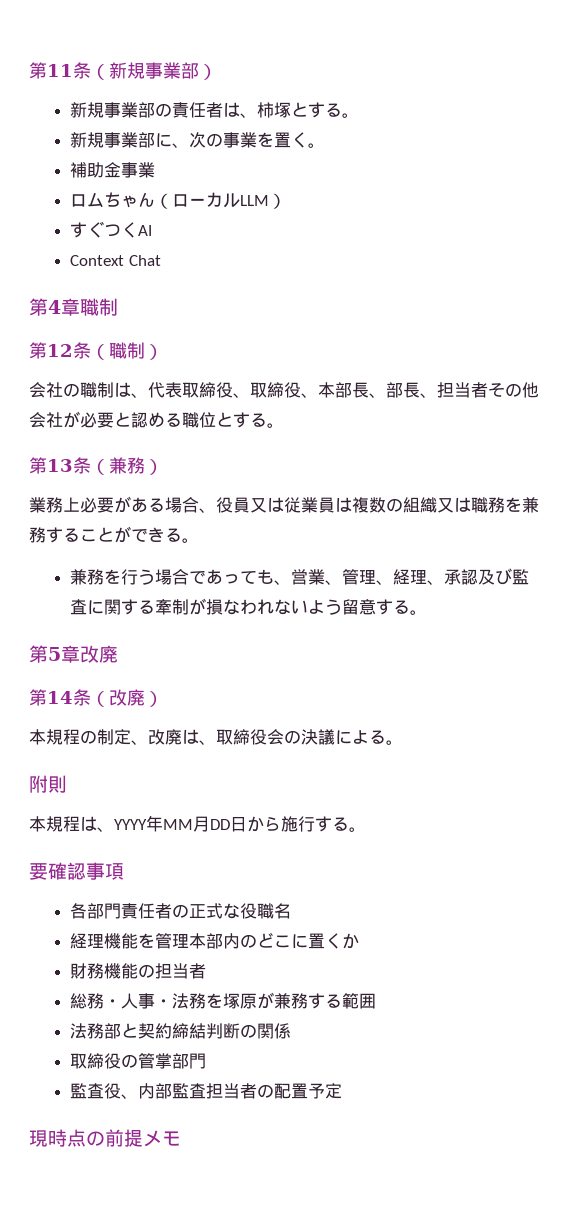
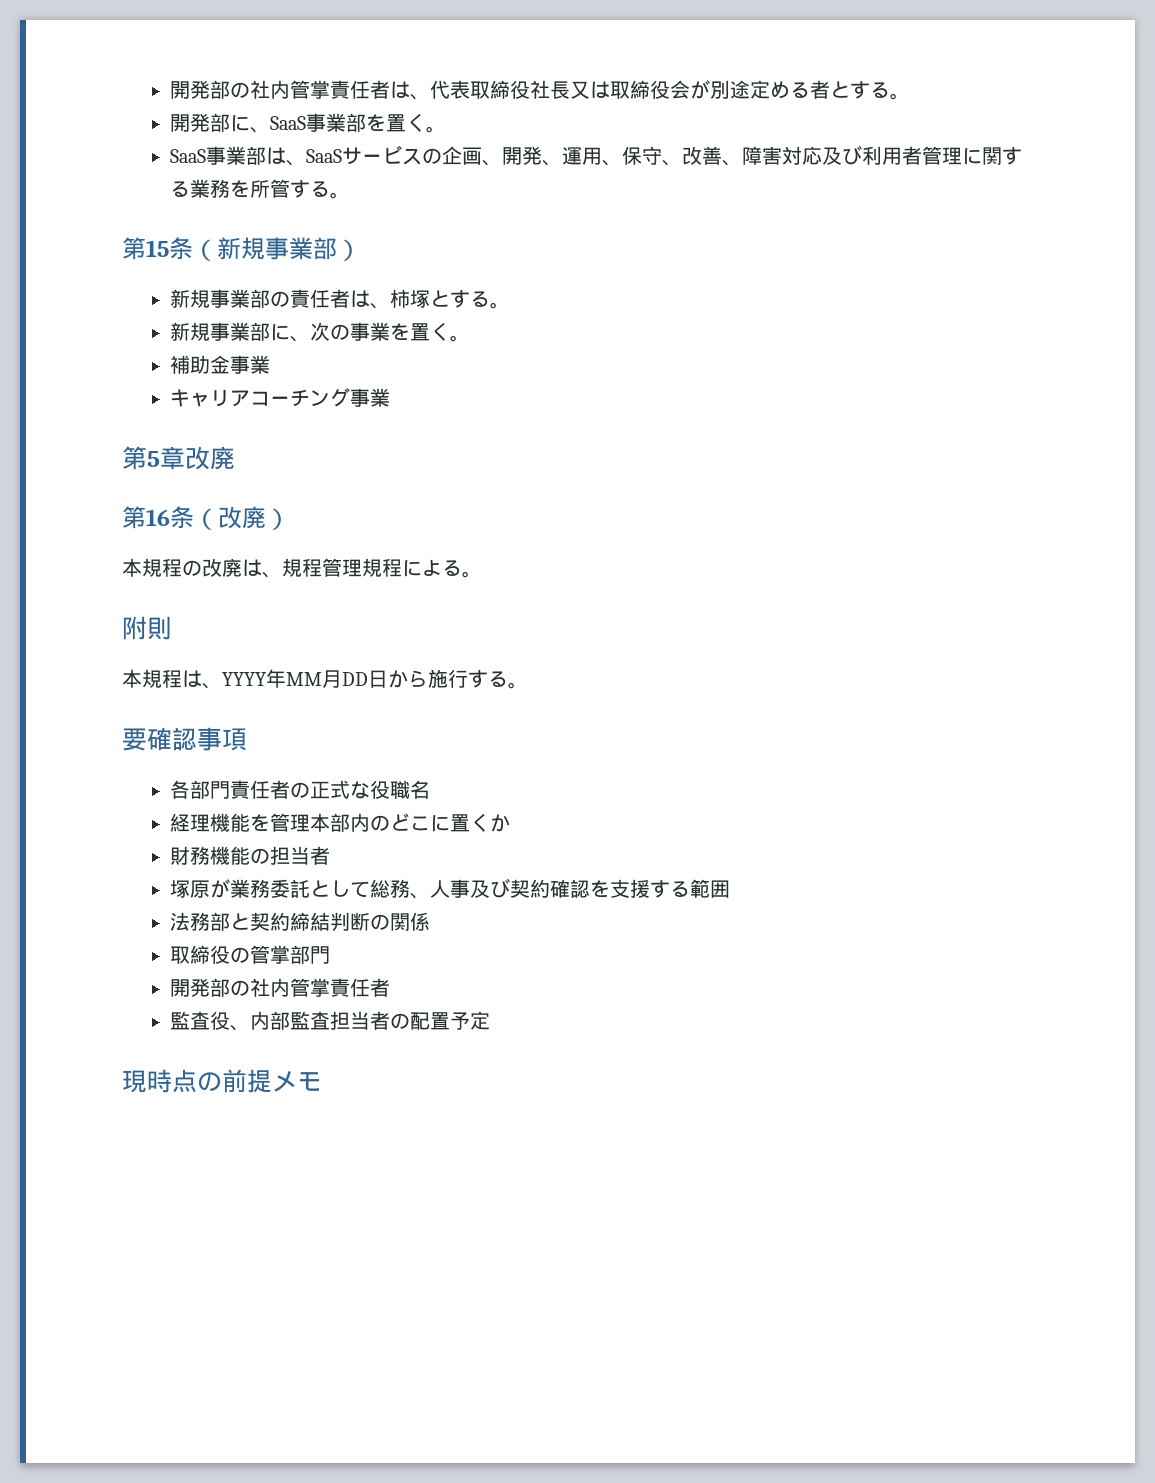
[29,62,73,79] 第11 -> [169,80,910,100] [169,113,446,133] [169,145,1022,166] [169,179,350,199] [122,237,169,260] 開発部の社内管掌責任者は、代表取締役社長又は取締役会が別途定める者とする。 // 開発部に、SaaS事業部を置く。 // SaaS事業部は、SaaSサービスの企画、開発、運用、保守、改善、障害対応及び利用者管理に関する業務を所管する。 // 第15
[70,192,287,209] [70,221,153,238] [70,255,161,266] [29,298,118,316] [29,342,163,360] [29,382,539,398] [29,411,284,428] [29,457,163,475] [29,496,539,513] [29,526,199,543] [70,568,530,585] [70,598,428,615] ロムちゃん（ローカルLLM） // すぐつくAI // Context Chat // 第4章職制 // 第12条（職制） // 会社の職制は、代表取締役、取締役、本部長、部長、担当者その他会社が必要と認める職位とする。 // 第13条（兼務） // 業務上必要がある場合、役員又は従業員は複数の組織又は職務を兼務することができる。 // 兼務を行う場合であっても、営業、管理、経理、承認及び監査に関する牽制が損なわれないよう留意する。 -> [169,388,390,407] キャリアコーチング事業
[47,691,73,704] 14 -> [146,509,170,526] 16
[97,729,148,745] 制定、 -> (202, 568) none
[216,729,335,745] 取締役会の決議 -> [282,558,402,577] 規程管理規程
[70,992,309,1009] 総務・人事・法務を塚原が兼務 -> [169,878,650,899] 塚原が業務委託として総務、人事及び契約確認を支援
(207, 1061) none -> [169,978,390,997] // 開発部の社内管掌責任者

